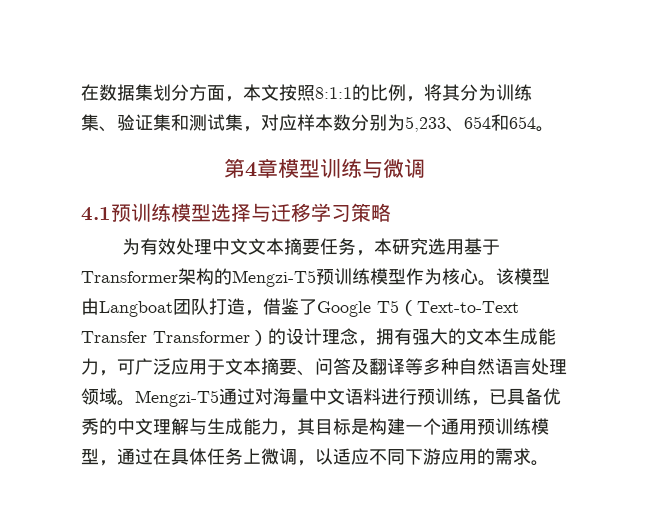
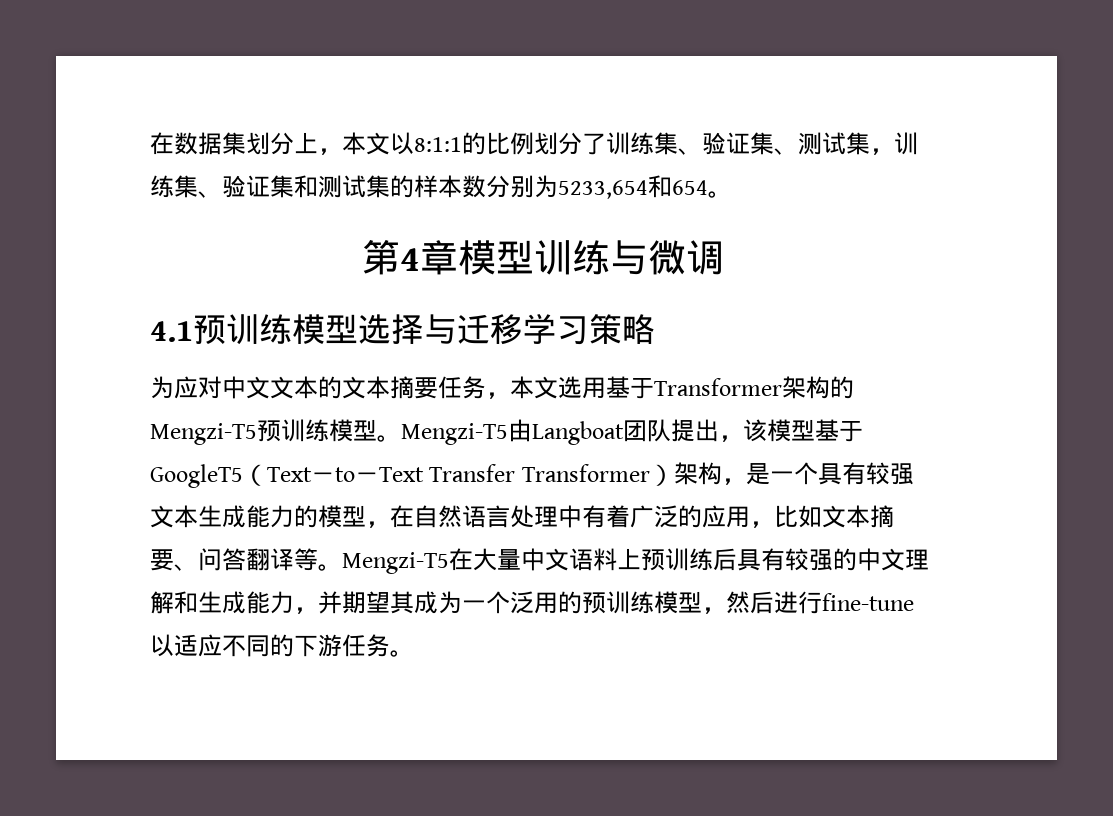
[189,84,496,102] 方面，本文按照8:1:1的比例，将其分为 -> [294,132,894,155] 上，本文以8:1:1的比例划分了训练集、验证集、测试集，
[243,114,297,132] ，对应 -> [390,175,414,198] 的
[405,116,491,132] 5,233、654 -> [558,180,648,199] 5233,654
[140,238,213,255] 有效处理 -> [174,376,222,399] 应对
(285, 246) none -> [318,376,390,399] 的文本
[392,238,429,255] 研究 -> [534,376,558,399] 文
[406,268,550,286] [81,298,519,317] [81,328,556,346] [81,358,567,376] [81,388,561,407] [81,418,99,435] 作为核心。该模型由Langboat团队打造，借鉴了Google T5（Text-to-Text Transfer Transformer）的设计理念，拥有强大的文本生成能力，可广泛应用于文本摘要、问答及翻译等多种自然语言处理领域。Mengzi-T5通过对海量中文语料进行预训练，已具备优秀 -> [377,419,863,445] [150,462,914,488] [150,505,894,528] [150,548,833,574] 。Mengzi-T5由Langboat团队提出，该模型基于GoogleT5（Text－to－Text Transfer Transformer）架构，是一个具有较强文本生成能力的模型，在自然语言处理中有着广泛的应用，比如文本摘要、问答翻译等。Mengzi-T5在大量中文语料上预训练后具有较强
[189,418,549,436] [81,448,531,466] 与生成能力，其目标是构建一个通用预训练模型，通过在具体任务上微调，以适应不同下游应用的需求 -> [174,591,914,614] [150,634,390,657] 和生成能力，并期望其成为一个泛用的预训练模型，然后进行fine-tune以适应不同的下游任务

